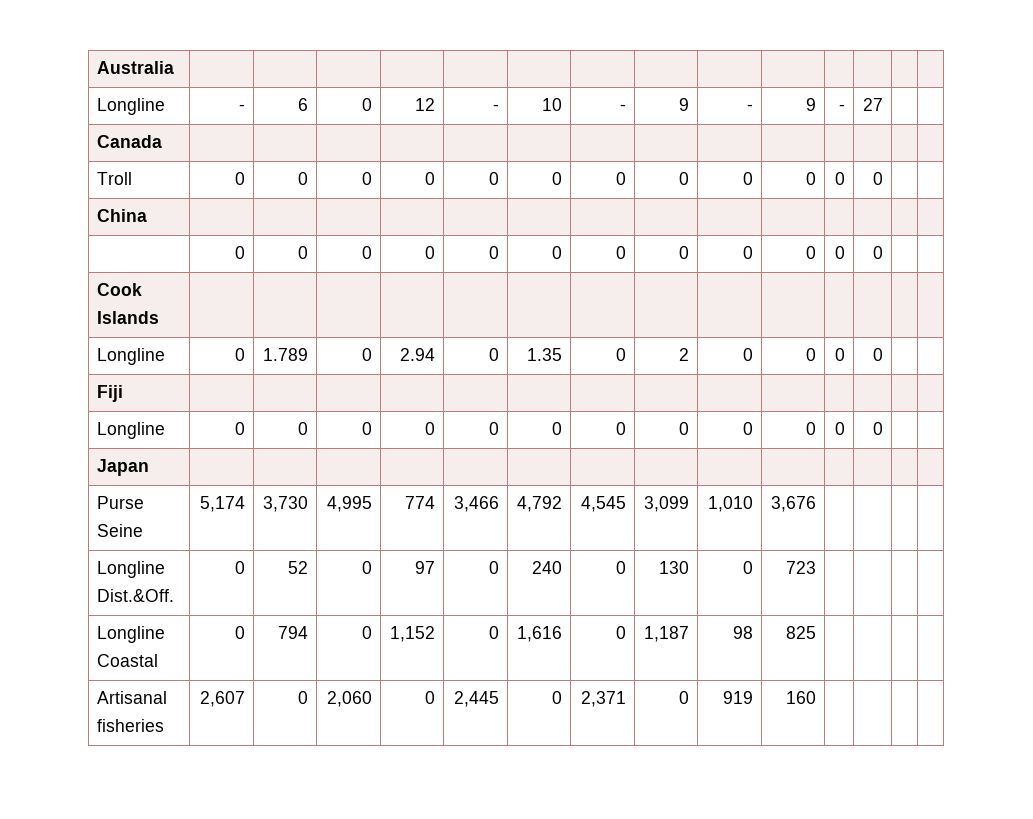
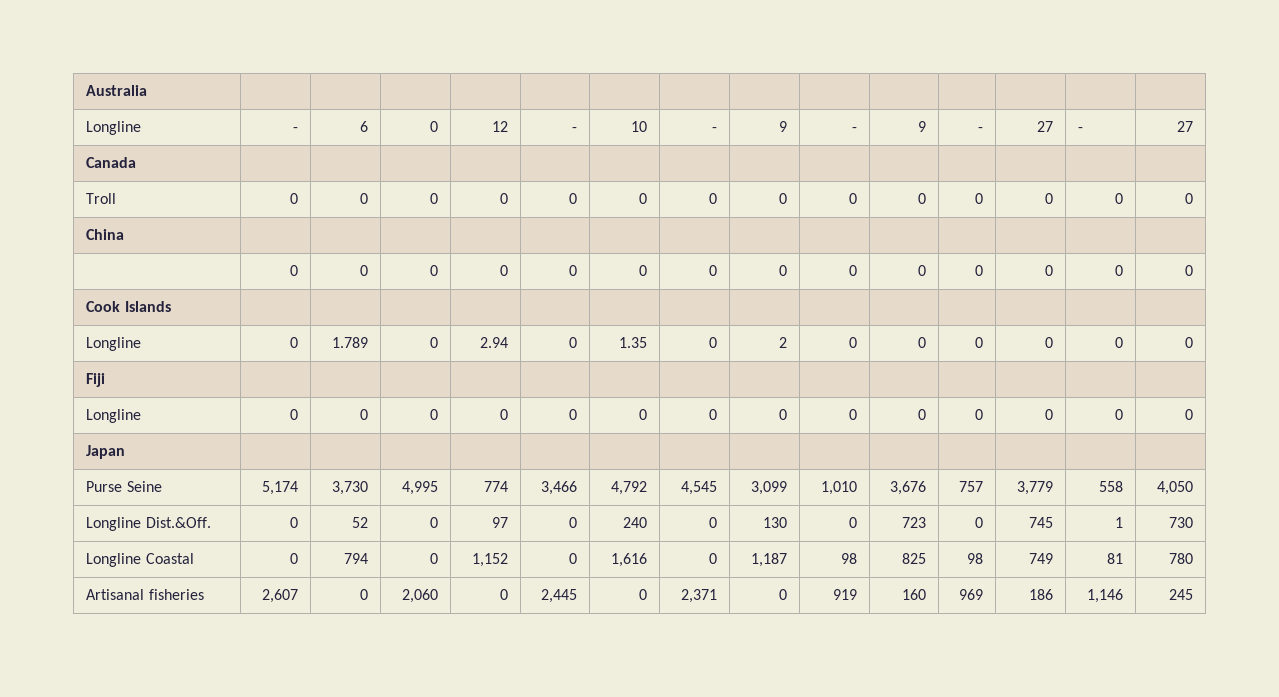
(884, 104) | -> [1078,127,1084,132] [1176,121,1193,132] - | 27
(884, 178) | -> [1114,193,1123,204] [1184,193,1193,204] 0 | 0
(884, 252) | -> [1114,265,1123,276] [1184,265,1193,276] 0 | 0
(884, 354) | -> [1114,337,1123,348] [1184,337,1193,348] 0 | 0
(884, 428) | -> [1114,409,1123,420] [1184,409,1193,420] 0 | 0
(817, 504) | | | -> [958,481,983,492] [1016,481,1053,495] [1098,481,1123,492] [1156,481,1193,495] 757 | 3,779 | 558 | 4,050
(817, 567) | | | -> [974,517,983,528] [1028,517,1053,528] [1114,517,1123,528] [1168,517,1193,528] 0 | 745 | 1 | 730
(817, 632) | | | -> [966,553,983,564] [1028,553,1053,564] [1106,553,1123,564] [1168,553,1193,564] 98 | 749 | 81 | 780
(817, 697) | | | -> [958,589,983,600] [1028,589,1053,600] [1086,589,1123,603] [1168,589,1193,600] 969 | 186 | 1,146 | 245

